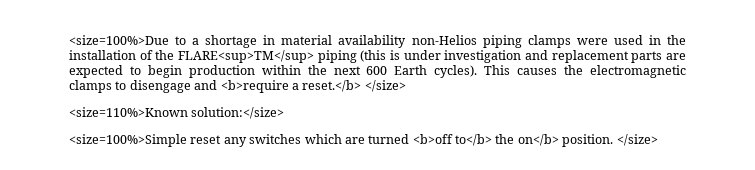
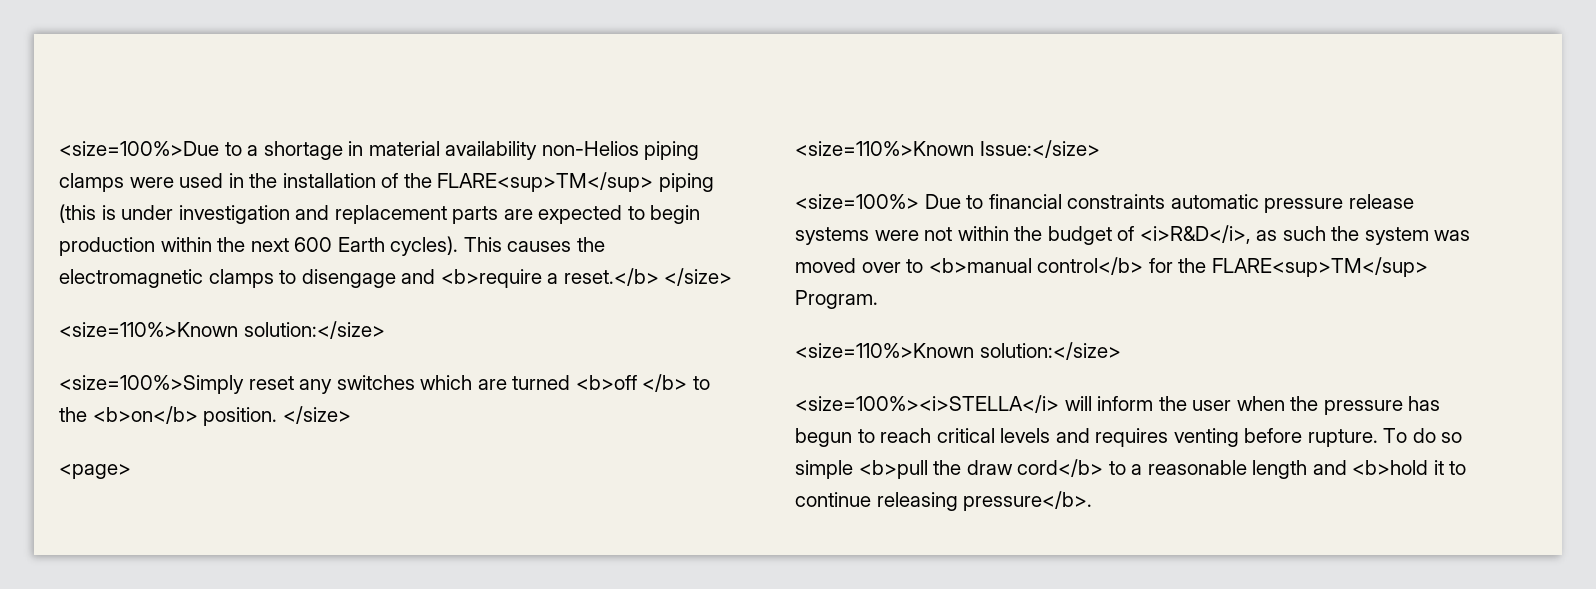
[69,134,187,147] <size=100%>Simple -> [59,375,244,394] <size=100%>Simply
[455,134,658,147] to</b> the on</b> position. </size> -> [642,374,710,392] [59,406,351,426] [59,464,131,479] [795,140,1100,158] [795,194,1414,213] [795,225,1471,245] [795,257,1428,277] [795,290,878,309] [795,342,1121,360] [795,395,1441,415] [795,428,1463,447] [795,459,1467,479] [795,491,1093,511] </b> to the <b>on</b> position. </size> // <page> // <size=110%>Known Issue:</size> // <size=100%> Due to financial constraints automatic pressure release systems were not within the budget of <i>R&D</i>, as such the system was moved over to <b>manual control</b> for the FLARE<sup>TM</sup> Program. // <size=110%>Known solution:</size> // <size=100%><i>STELLA</i> will inform the user when the pressure has begun to reach critical levels and requires venting before rupture. To do so simple <b>pull the draw cord</b> to a reasonable length and <b>hold it to continue releasing pressure</b>.

